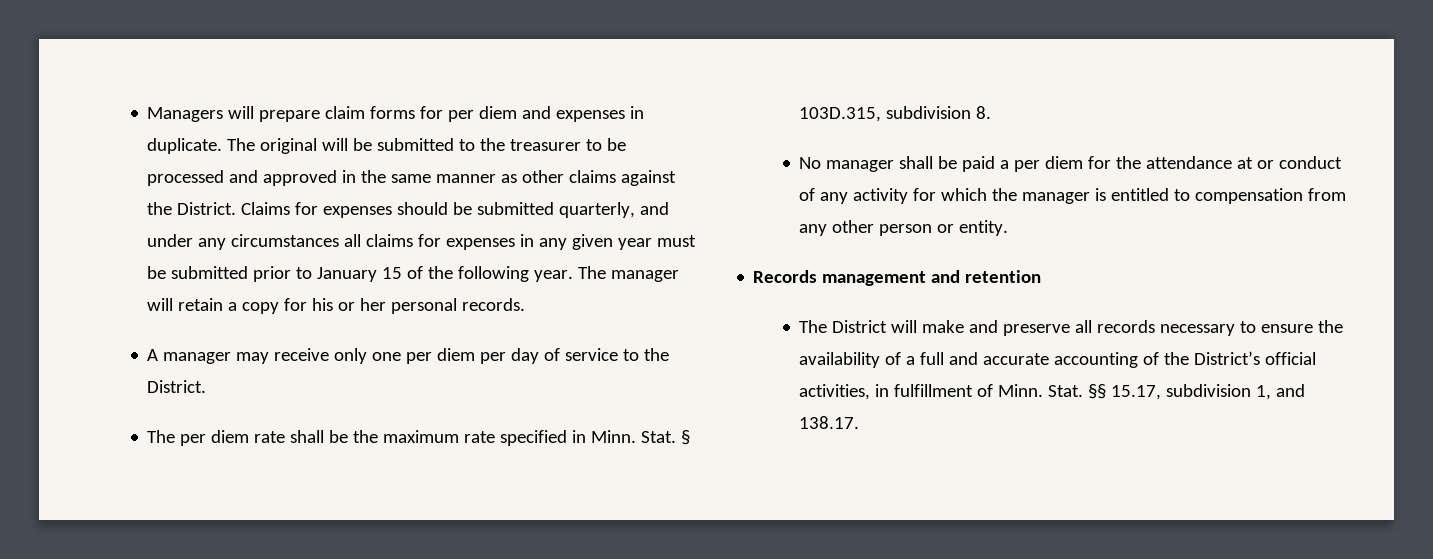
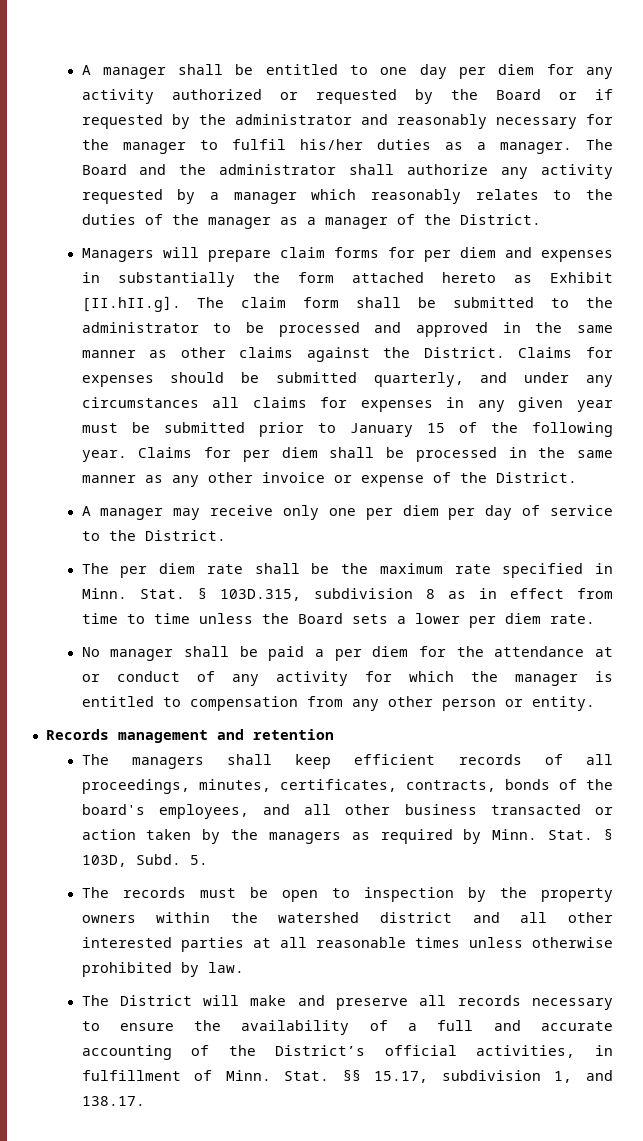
(147, 114) none -> [81,64,613,79] [81,89,613,104] [81,114,614,129] [81,139,613,154] [81,164,613,179] [81,189,613,204] [81,214,541,229] A manager shall be entitled to one day per diem for any activity authorized or requested by the Board or if requested by the administrator and reasonably necessary for the manager to fulfil his/her duties as a manager. The Board and the administrator shall authorize any activity requested by a manager which reasonably relates to the duties of the manager as a manager of the District. //
[147,138,349,154] duplicate. The original will -> [117,272,613,287] [81,296,402,312] substantially the form attached hereto as Exhibit [II.hII.g]. The claim form shall
[510,139,582,151] treasurer -> [81,322,199,333] administrator
[578,266,680,282] [147,298,526,314] The manager will retain a copy for his or her personal records. -> [138,447,613,462] [81,472,577,487] Claims for per diem shall be processed in the same manner as any other invoice or expense of the District.
[976,106,992,119] 8. -> [425,588,613,599] [81,613,595,628] 8 as in effect from time to time unless the Board sets a lower per diem rate.
(1042, 276) none -> [81,754,613,769] [81,779,613,794] [81,804,613,819] [81,829,613,844] [81,854,208,867] [81,887,613,902] [81,912,613,923] [81,937,614,952] [81,962,244,977] // The managers shall keep efficient records of all proceedings, minutes, certificates, contracts, bonds of the board's employees, and all other business transacted or action taken by the managers as required by Minn. Stat. § 103D, Subd. 5. // The records must be open to inspection by the property owners within the watershed district and all other interested parties at all reasonable times unless otherwise prohibited by law.

